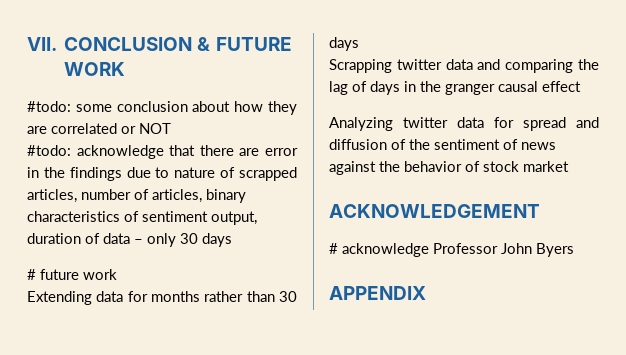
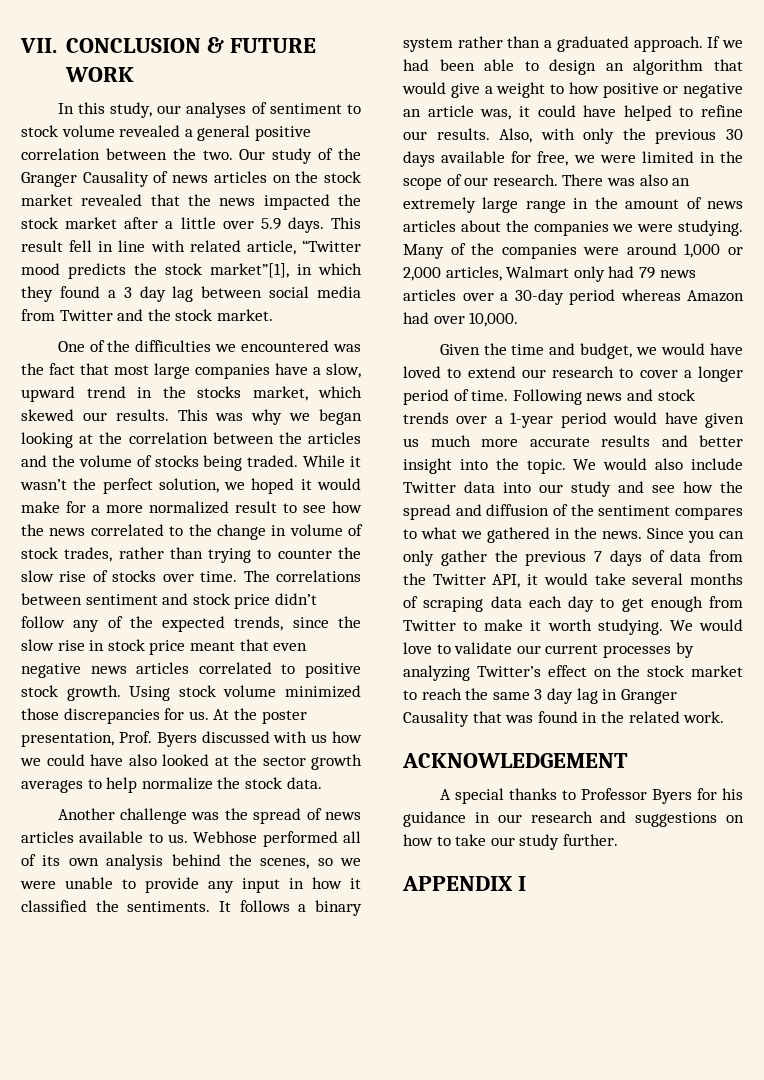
[27,101,297,115] [27,123,171,134] [27,145,298,159] [27,167,297,181] [27,189,246,203] [27,211,257,225] [27,233,232,247] [27,269,117,280] [27,291,297,305] [329,37,359,51] [329,59,599,73] [329,81,581,95] [329,117,514,131] #todo: some conclusion about how they are correlated or NOT // #todo: acknowledge that there are error in the findings due to nature of scrapped articles, number of articles, binary characteristics of sentiment output, duration of data – only 30 days // # future work // Extending data for months rather than 30 days // Scrapping twitter data and comparing the lag of days in the granger causal effect // Analyzing twitter data for -> [57,102,361,118] [21,125,311,141] [21,148,361,164] [21,171,362,187] [21,194,361,210] [21,217,361,233] [21,240,361,255] [21,263,362,279] [21,286,361,302] [21,309,273,321] [57,340,362,352] [21,363,361,379] [21,386,362,402] [21,409,362,425] [21,432,361,448] [21,455,361,471] [20,478,361,494] [21,501,362,514] [21,524,363,540] [21,547,361,563] [21,570,361,582] [21,593,317,609] [21,616,361,632] [21,639,308,655] [21,662,361,678] [21,685,361,701] [21,708,307,724] [21,731,362,747] [20,754,362,770] [21,777,322,793] [57,808,362,824] [21,831,361,847] [21,854,361,870] [20,877,361,893] [21,900,362,916] [403,36,743,52] [403,59,743,75] [402,82,743,98] [403,105,743,121] [403,128,743,144] [403,151,743,167] [403,174,691,190] [403,197,743,213] [403,220,743,236] [403,243,743,259] [403,266,696,282] [403,289,744,305] [403,312,519,327] [439,343,743,359] [403,366,743,382] [403,389,695,405] [403,412,744,428] [403,435,743,447] [403,458,743,474] [403,481,743,497] In this study, our analyses of sentiment to stock volume revealed a general positive correlation between the two. Our study of the Granger Causality of news articles on the stock market revealed that the news impacted the stock market after a little over 5.9 days. This result fell in line with related article, “Twitter mood predicts the stock market”[1], in which they found a 3 day lag between social media from Twitter and the stock market. // One of the difficulties we encountered was the fact that most large companies have a slow, upward trend in the stocks market, which skewed our results. This was why we began looking at the correlation between the articles and the volume of stocks being traded. While it wasn’t the perfect solution, we hoped it would make for a more normalized result to see how the news correlated to the change in volume of stock trades, rather than trying to counter the slow rise of stocks over time. The correlations between sentiment and stock price didn’t follow any of the expected trends, since the slow rise in stock price meant that even negative news articles correlated to positive stock growth. Using stock volume minimized those discrepancies for us. At the poster presentation, Prof. Byers discussed with us how we could have also looked at the sector growth averages to help normalize the stock data. // Another challenge was the spread of news articles available to us. Webhose performed all of its own analysis behind the scenes, so we were unable to provide any input in how it classified the sentiments. It follows a binary system rather than a graduated approach. If we had been able to design an algorithm that would give a weight to how positive or negative an article was, it could have helped to refine our results. Also, with only the previous 30 days available for free, we were limited in the scope of our research. There was also an extremely large range in the amount of news articles about the companies we were studying. Many of the companies were around 1,000 or 2,000 articles, Walmart only had 79 news articles over a 30-day period whereas Amazon had over 10,000. // Given the time and budget, we would have loved to extend our research to cover a longer period of time. Following news and stock trends over a 1-year period would have given us much more accurate results and better insight into the topic. We would also include Twitter data into our study and see how the
[503,139,556,150] [329,161,569,175] [329,204,540,218] [329,243,574,257] of news against the behavior of stock market // ACKNOWLEDGEMENT // # acknowledge Professor John Byers -> [675,507,743,520] [403,527,744,543] [403,550,743,566] [403,573,743,588] [403,596,743,612] [403,619,743,635] [403,642,694,658] [403,665,743,681] [403,688,677,704] [403,711,725,727] [402,753,628,768] [439,788,743,804] [403,811,744,827] [403,834,618,850] compares to what we gathered in the news. Since you can only gather the previous 7 days of data from the Twitter API, it would take several months of scraping data each day to get enough from Twitter to make it worth studying. We would love to validate our current processes by analyzing Twitter’s effect on the stock market to reach the same 3 day lag in Granger Causality that was found in the related work. // ACKNOWLEDGEMENT // A special thanks to Professor Byers for his guidance in our research and suggestions on how to take our study further.
(426, 293) none -> [518,876,527,891] I

